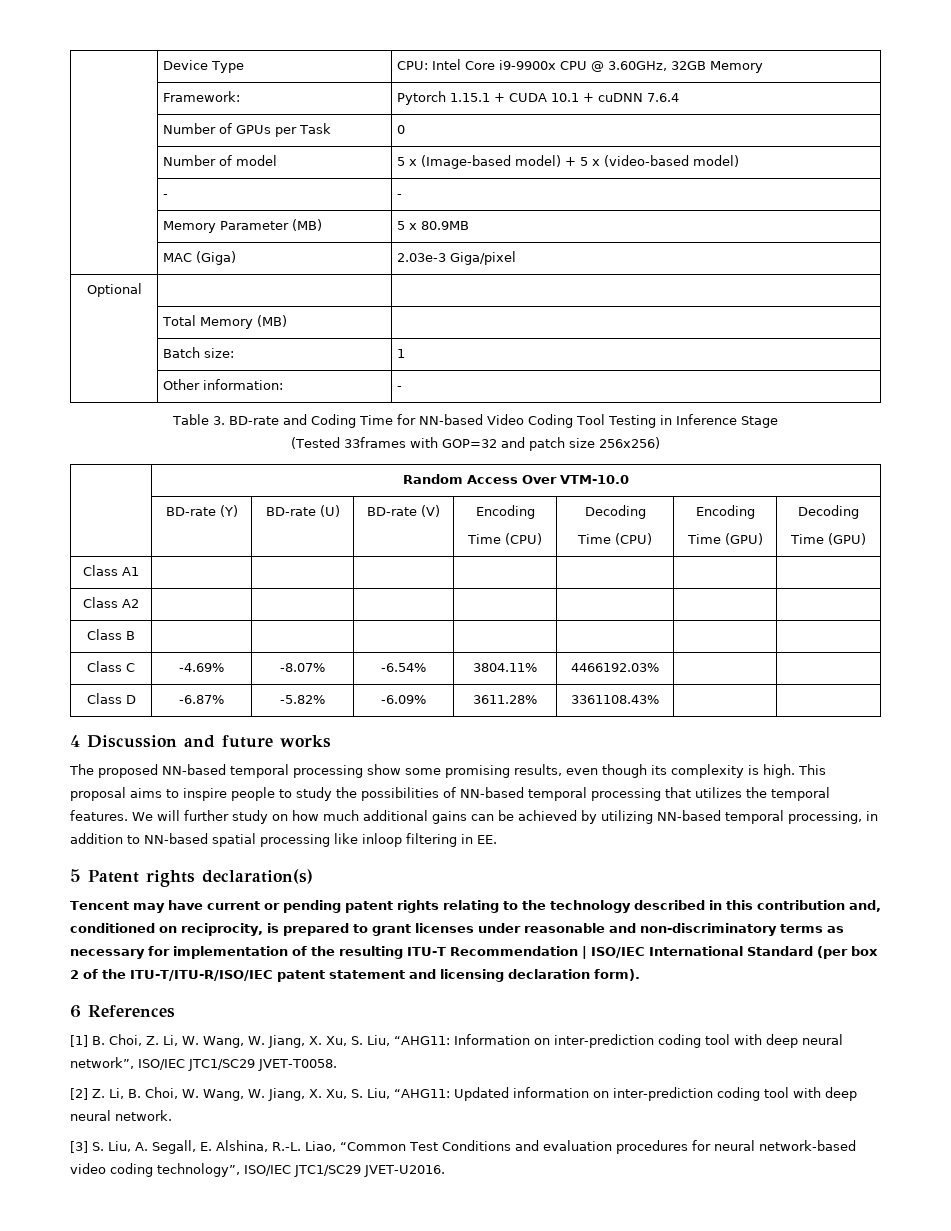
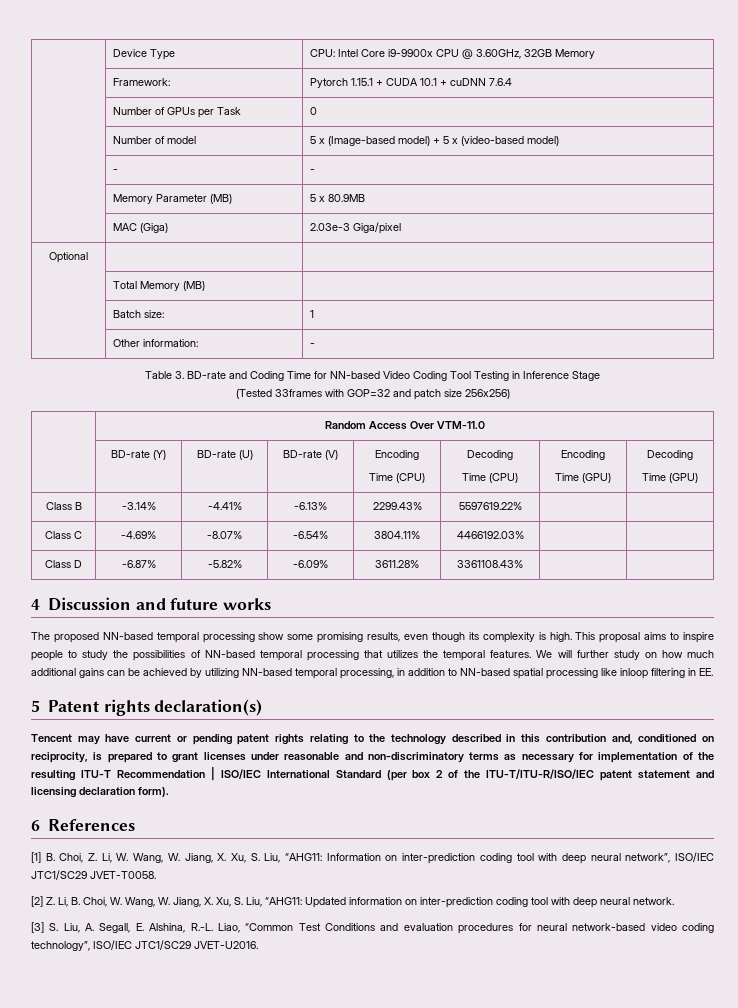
[560,475,629,484] VTM-10.0 -> [436,421,485,429] VTM-11.0
[122,567,139,576] [83,597,139,608] [87,629,135,640] A1 | | | | | | | // Class A2 | | | | | | | // Class B | | | | | -> [74,502,82,510] [121,502,156,510] [207,502,242,510] [294,502,327,510] [372,502,422,510] [458,502,522,510] B | -3.14% | -4.41% | -6.13% | 2299.43% | 5597619.22%

